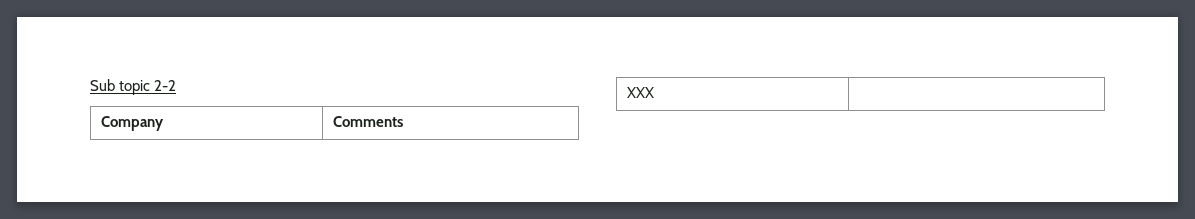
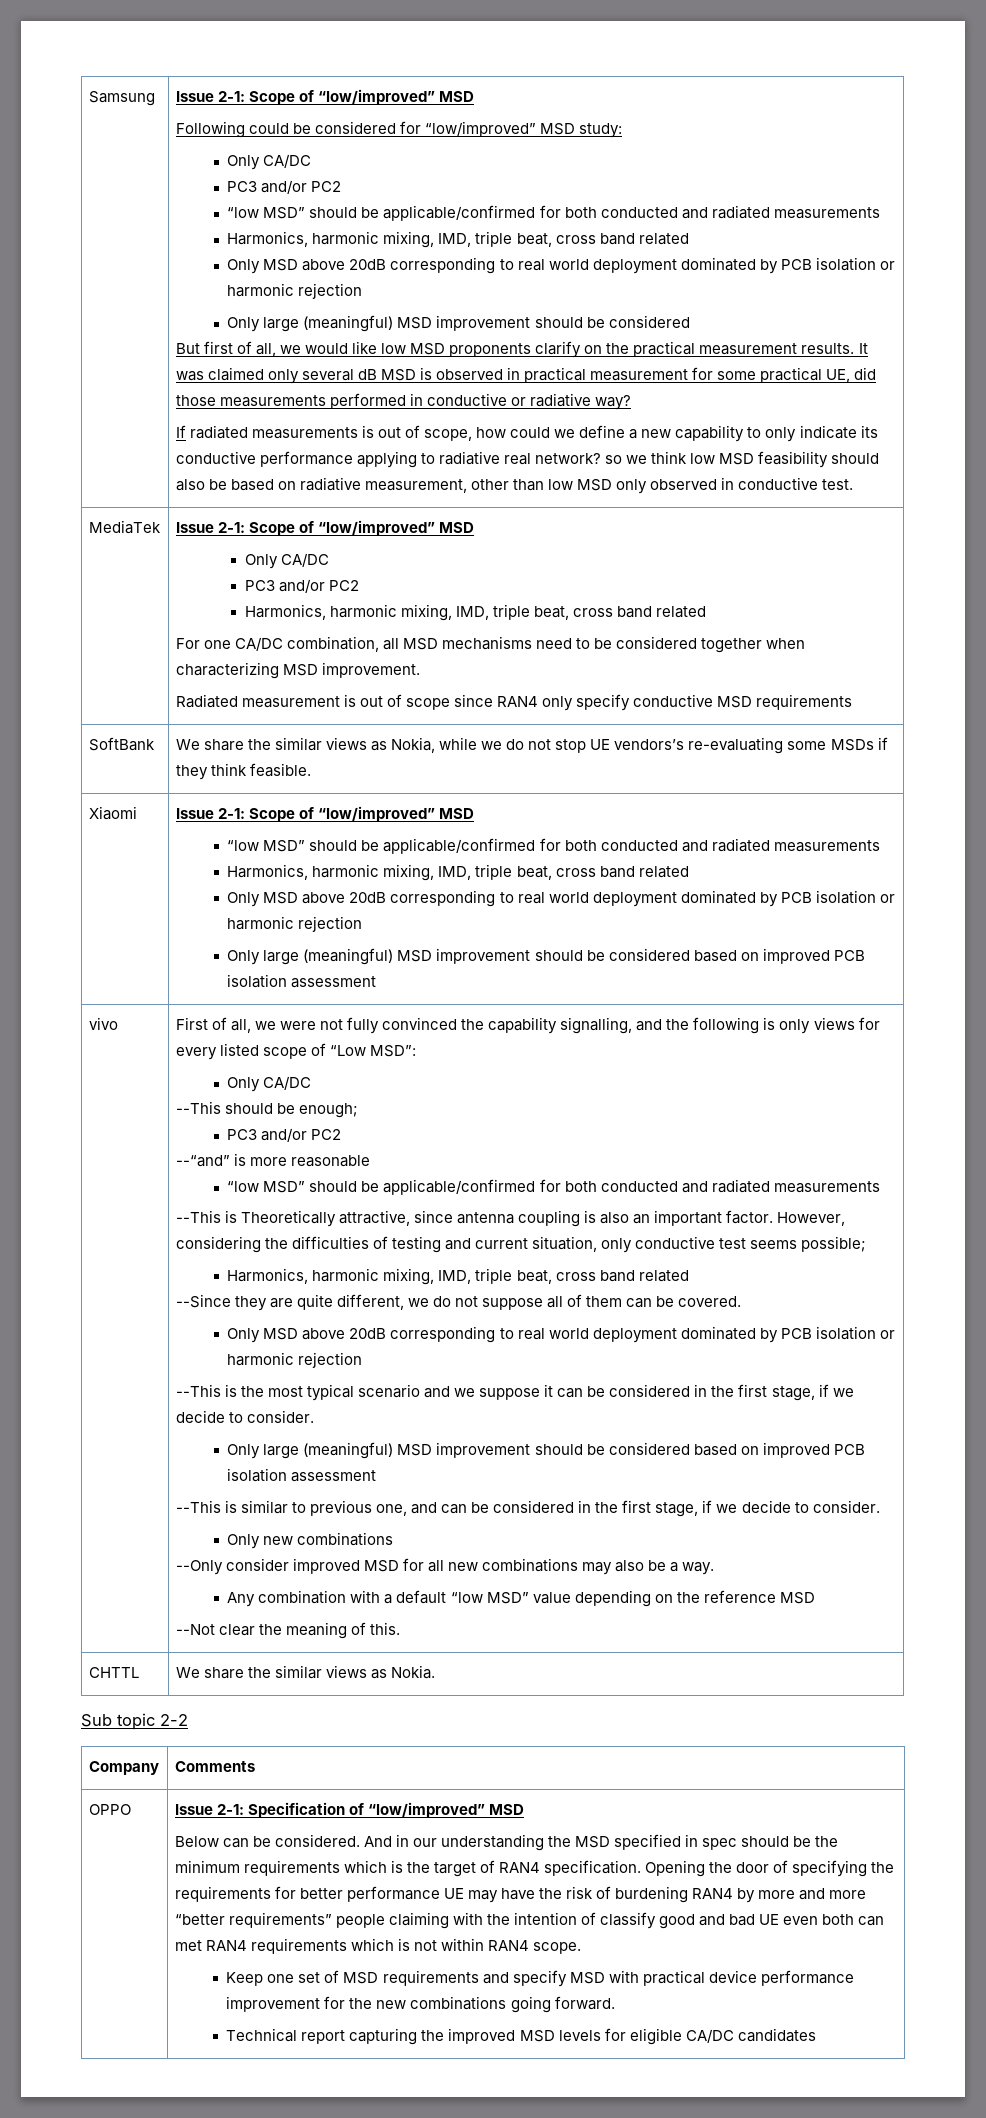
(90, 85) none -> [88,91,155,106] [175,89,474,105] [175,121,623,138] [227,154,312,170] [227,180,342,194] [227,205,880,221] [227,231,689,248] [227,257,895,274] [227,283,363,299] [227,315,690,332] [175,341,868,358] [175,367,877,384] [175,393,632,410] [175,425,878,442] [175,451,880,468] [175,477,854,494] [88,520,161,534] [175,520,474,536] [244,553,329,569] [244,579,359,593] [244,604,707,621] [175,636,806,653] [175,662,420,679] [175,694,853,711] [88,737,155,751] [175,737,888,754] [175,763,311,780] [88,806,137,820] [175,806,474,822] [227,838,880,854] [227,864,689,881] [227,890,895,907] [227,916,363,932] [227,948,865,965] [227,974,377,988] [88,1017,118,1030] [175,1017,880,1034] [175,1043,416,1060] [227,1076,312,1092] [175,1101,358,1118] [227,1128,342,1142] [175,1153,370,1167] [227,1179,880,1195] [175,1210,846,1227] [175,1236,867,1253] [227,1268,689,1285] [175,1294,742,1311] [227,1326,895,1343] [227,1352,363,1368] [175,1384,854,1401] [175,1410,314,1423] [227,1442,865,1459] [227,1468,377,1482] [175,1500,880,1517] [227,1532,394,1549] [175,1558,715,1575] [227,1590,815,1607] [175,1622,400,1639] [88,1667,139,1678] [175,1665,436,1679] Samsung | Issue 2-1: Scope of “low/improved” MSD // Following could be considered for “low/improved” MSD study: // Only CA/DC // PC3 and/or PC2 // “low MSD” should be applicable/confirmed for both conducted and radiated measurements // Harmonics, harmonic mixing, IMD, triple beat, cross band related // Only MSD above 20dB corresponding to real world deployment dominated by PCB isolation or harmonic rejection // Only large (meaningful) MSD improvement should be considered // But first of all, we would like low MSD proponents clarify on the practical measurement results. It was claimed only several dB MSD is observed in practical measurement for some practical UE, did those measurements performed in conductive or radiative way? // If radiated measurements is out of scope, how could we define a new capability to only indicate its conductive performance applying to radiative real network? so we think low MSD feasibility should also be based on radiative measurement, other than low MSD only observed in conductive test. // MediaTek | Issue 2-1: Scope of “low/improved” MSD // Only CA/DC // PC3 and/or PC2 // Harmonics, harmonic mixing, IMD, triple beat, cross band related // For one CA/DC combination, all MSD mechanisms need to be considered together when characterizing MSD improvement. // Radiated measurement is out of scope since RAN4 only specify conductive MSD requirements // SoftBank | We share the similar views as Nokia, while we do not stop UE vendors’s re-evaluating some MSDs if they think feasible. // Xiaomi | Issue 2-1: Scope of “low/improved” MSD // “low MSD” should be applicable/confirmed for both conducted and radiated measurements // Harmonics, harmonic mixing, IMD, triple beat, cross band related // Only MSD above 20dB corresponding to real world deployment dominated by PCB isolation or harmonic rejection // Only large (meaningful) MSD improvement should be considered based on improved PCB isolation assessment // vivo | First of all, we were not fully convinced the capability signalling, and the following is only views for every listed scope of “Low MSD”: // Only CA/DC // --This should be enough; // PC3 and/or PC2 // --“and” is more reasonable // “low MSD” should be applicable/confirmed for both conducted and radiated measurements // --This is Theoretically attractive, since antenna coupling is also an important factor. However, considering the difficulties of testing and current situation, only conductive test seems possible; // Harmonics, harmonic mixing, IMD, triple beat, cross band related // --Since they are quite different, we do not suppose all of them can be covered. // Only MSD above 20dB corresponding to real world deployment dominated by PCB isolation or harmonic rejection // --This is the most typical scenario and we suppose it can be considered in the first stage, if we decide to consider. // Only large (meaningful) MSD improvement should be considered based on improved PCB isolation assessment // --This is similar to previous one, and can be considered in the first stage, if we decide to consider. // Only new combinations // --Only consider improved MSD for all new combinations may also be a way. // Any combination with a default “low MSD” value depending on the reference MSD // --Not clear the meaning of this. // CHTTL | We share the similar views as Nokia. //
[626,87,654,98] XXX | -> [88,1804,131,1815] [174,1802,524,1818] [174,1834,839,1851] [174,1860,895,1877] [174,1886,867,1903] [174,1912,885,1929] [174,1938,582,1954] [226,1970,854,1987] [226,1996,615,2013] [226,2028,816,2045] OPPO | Issue 2-1: Specification of “low/improved” MSD // Below can be considered. And in our understanding the MSD specified in spec should be the minimum requirements which is the target of RAN4 specification. Opening the door of specifying the requirements for better performance UE may have the risk of burdening RAN4 by more and more “better requirements” people claiming with the intention of classify good and bad UE even both can met RAN4 requirements which is not within RAN4 scope. // Keep one set of MSD requirements and specify MSD with practical device performance improvement for the new combinations going forward. // Technical report capturing the improved MSD levels for eligible CA/DC candidates

